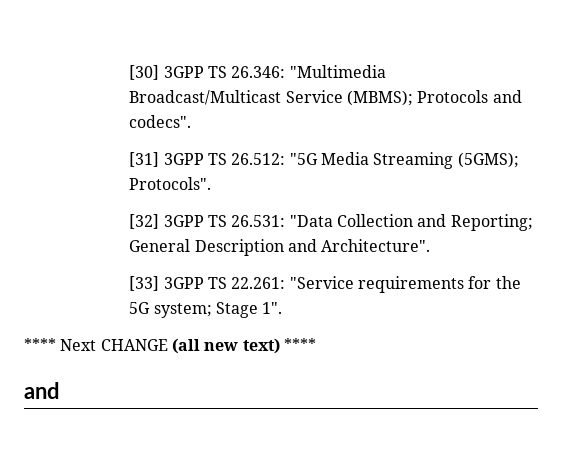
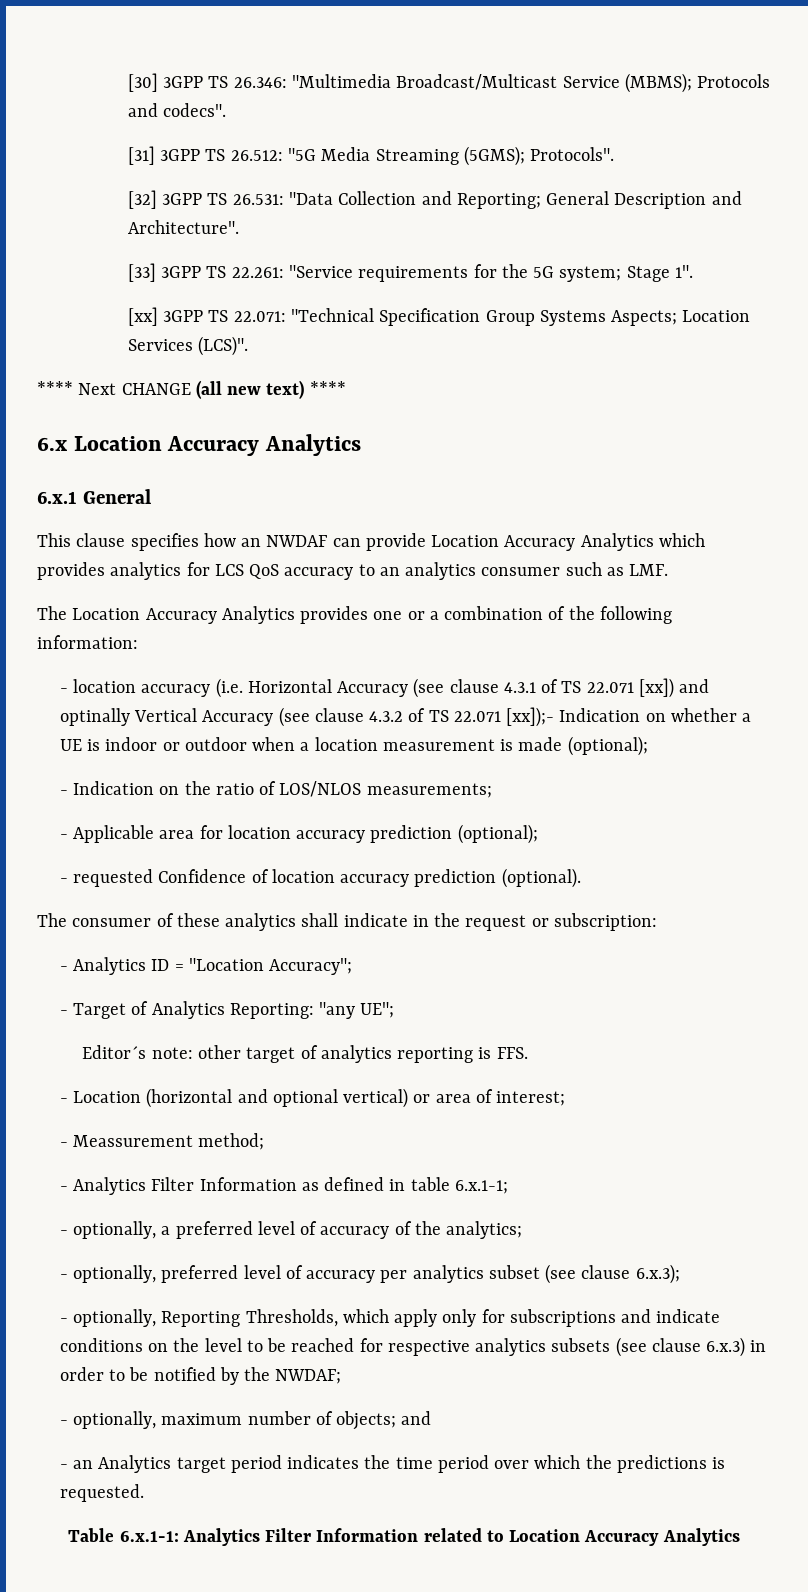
(283, 308) none -> [127,307,751,326] [127,336,249,356] // [xx] 3GPP TS 22.071: "Technical Specification Group Systems Aspects; Location Services (LCS)".
[24,382,59,399] and -> [37,434,361,456] [37,489,151,504] [37,533,705,551] [37,562,669,580] [37,606,672,624] [37,635,138,649] [59,678,710,698] [59,707,752,727] [59,736,648,756] [59,781,492,798] [59,824,538,844] [59,868,581,888] [37,913,657,931] [59,957,353,975] [59,1001,395,1019] [82,1045,528,1063] [59,1088,566,1108] [59,1133,265,1150] [59,1177,508,1195] [59,1221,523,1239] [59,1264,680,1284] [59,1309,721,1327] [59,1337,767,1357] [59,1367,342,1385] [59,1411,432,1430] [59,1455,726,1473] [59,1484,144,1502] [68,1528,740,1546] 6.x Location Accuracy Analytics // 6.x.1 General // This clause specifies how an NWDAF can provide Location Accuracy Analytics which provides analytics for LCS QoS accuracy to an analytics consumer such as LMF. // The Location Accuracy Analytics provides one or a combination of the following information: // - location accuracy (i.e. Horizontal Accuracy (see clause 4.3.1 of TS 22.071 [xx]) and optinally Vertical Accuracy (see clause 4.3.2 of TS 22.071 [xx]);- Indication on whether a UE is indoor or outdoor when a location measurement is made (optional); // - Indication on the ratio of LOS/NLOS measurements; // - Applicable area for location accuracy prediction (optional); // - requested Confidence of location accuracy prediction (optional). // The consumer of these analytics shall indicate in the request or subscription: // - Analytics ID = "Location Accuracy"; // - Target of Analytics Reporting: "any UE"; // Editor´s note: other target of analytics reporting is FFS. // - Location (horizontal and optional vertical) or area of interest; // - Meassurement method; // - Analytics Filter Information as defined in table 6.x.1-1; // - optionally, a preferred level of accuracy of the analytics; // - optionally, preferred level of accuracy per analytics subset (see clause 6.x.3); // - optionally, Reporting Thresholds, which apply only for subscriptions and indicate conditions on the level to be reached for respective analytics subsets (see clause 6.x.3) in order to be notified by the NWDAF; // - optionally, maximum number of objects; and // - an Analytics target period indicates the time period over which the predictions is requested. // Table 6.x.1-1: Analytics Filter Information related to Location Accuracy Analytics

